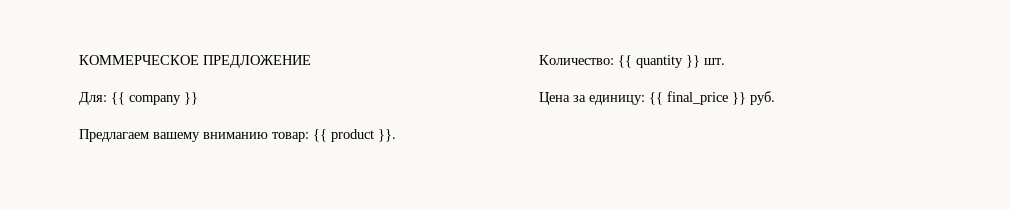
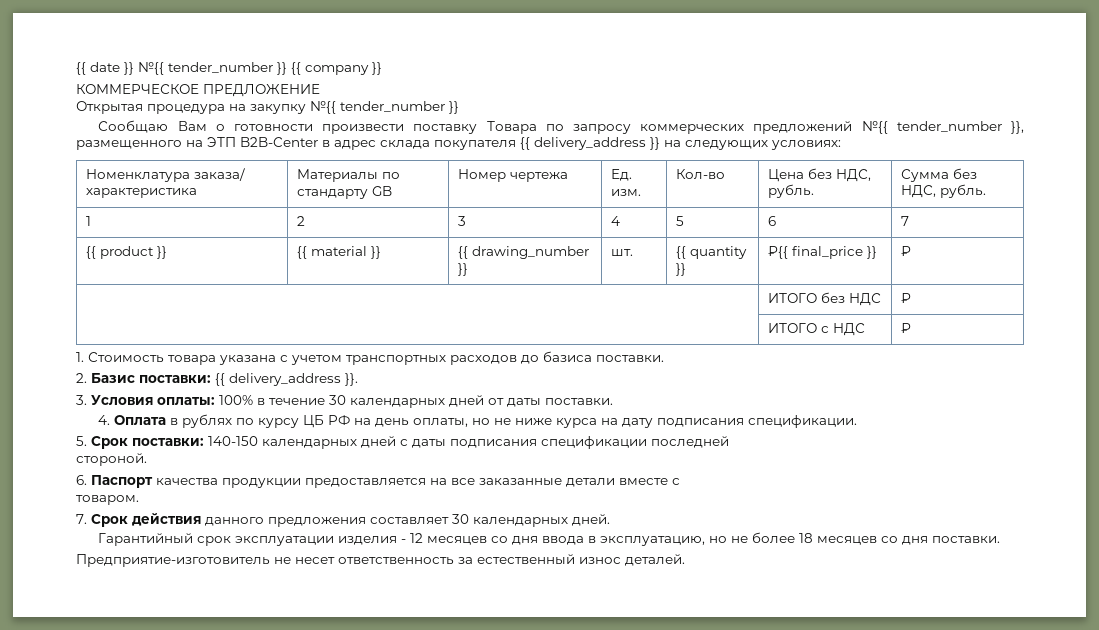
[79,55,311,68] [79,92,198,105] [79,129,396,142] [539,55,725,68] [539,91,775,105] КОММЕРЧЕСКОЕ ПРЕДЛОЖЕНИЕ // Для: {{ company }} // Предлагаем вашему вниманию товар: {{ product }}. // Количество: {{ quantity }} шт. // Цена за единицу: {{ final_price }} руб. -> [76,62,382,75] [76,84,320,97] [76,101,459,114] [98,120,1024,134] [76,137,841,150] [86,168,246,182] [86,188,198,198] [297,169,401,182] [297,186,393,199] [458,169,569,182] [611,169,633,181] [611,189,642,196] [676,169,726,179] [768,168,872,182] [768,184,815,198] [901,168,978,182] [901,184,987,198] [86,216,92,226] [297,216,306,226] [458,216,467,226] [611,216,621,226] [676,216,685,226] [768,216,777,226] [901,216,910,226] [86,246,168,259] [297,246,382,259] [458,246,590,259] [458,263,469,276] [611,249,634,256] [676,246,748,259] [676,263,687,276] [768,246,878,259] [901,246,912,256] [768,292,882,306] [901,293,912,303] [768,323,866,336] [901,323,912,333] [76,351,664,365] [76,373,358,386] [76,395,613,408] [98,414,858,428] [76,436,729,449] [76,453,147,466] [76,475,680,488] [76,495,139,505] [76,513,610,527] [98,532,1001,546] [76,554,685,567] {{ date }} №{{ tender_number }} {{ company }} // КОММЕРЧЕСКОЕ ПРЕДЛОЖЕНИЕ // Открытая процедура на закупку №{{ tender_number }} // Сообщаю Вам о готовности произвести поставку Товара по запросу коммерческих предложений №{{ tender_number }}, размещенного на ЭТП B2B-Center в адрес склада покупателя {{ delivery_address }} на следующих условиях: // Номенклатура заказа/ характеристика | Материалы по стандарту GB | Номер чертежа | Ед. изм. | Кол-во | Цена без НДС, рубль. | Сумма без НДС, рубль. // 1 | 2 | 3 | 4 | 5 | 6 | 7 // {{ product }} | {{ material }} | {{ drawing_number }} | шт. | {{ quantity }} | ₽{{ final_price }} | ₽ // | ИТОГО без НДС | ₽ // | ИТОГО с НДС | ₽ // 1. Стоимость товара указана с учетом транспортных расходов до базиса поставки. // 2. Базис поставки: {{ delivery_address }}. // 3. Условия оплаты: 100% в течение 30 календарных дней от даты поставки. // 4. Оплата в рублях по курсу ЦБ РФ на день оплаты, но не ниже курса на дату подписания спецификации. // 5. Срок поставки: 140-150 календарных дней с даты подписания спецификации последней // стороной. // 6. Паспорт качества продукции предоставляется на все заказанные детали вместе с // товаром. // 7. Срок действия данного предложения составляет 30 календарных дней. // Гарантийный срок эксплуатации изделия - 12 месяцев со дня ввода в эксплуатацию, но не более 18 месяцев со дня поставки. // Предприятие-изготовитель не несет ответственность за естественный износ деталей.

